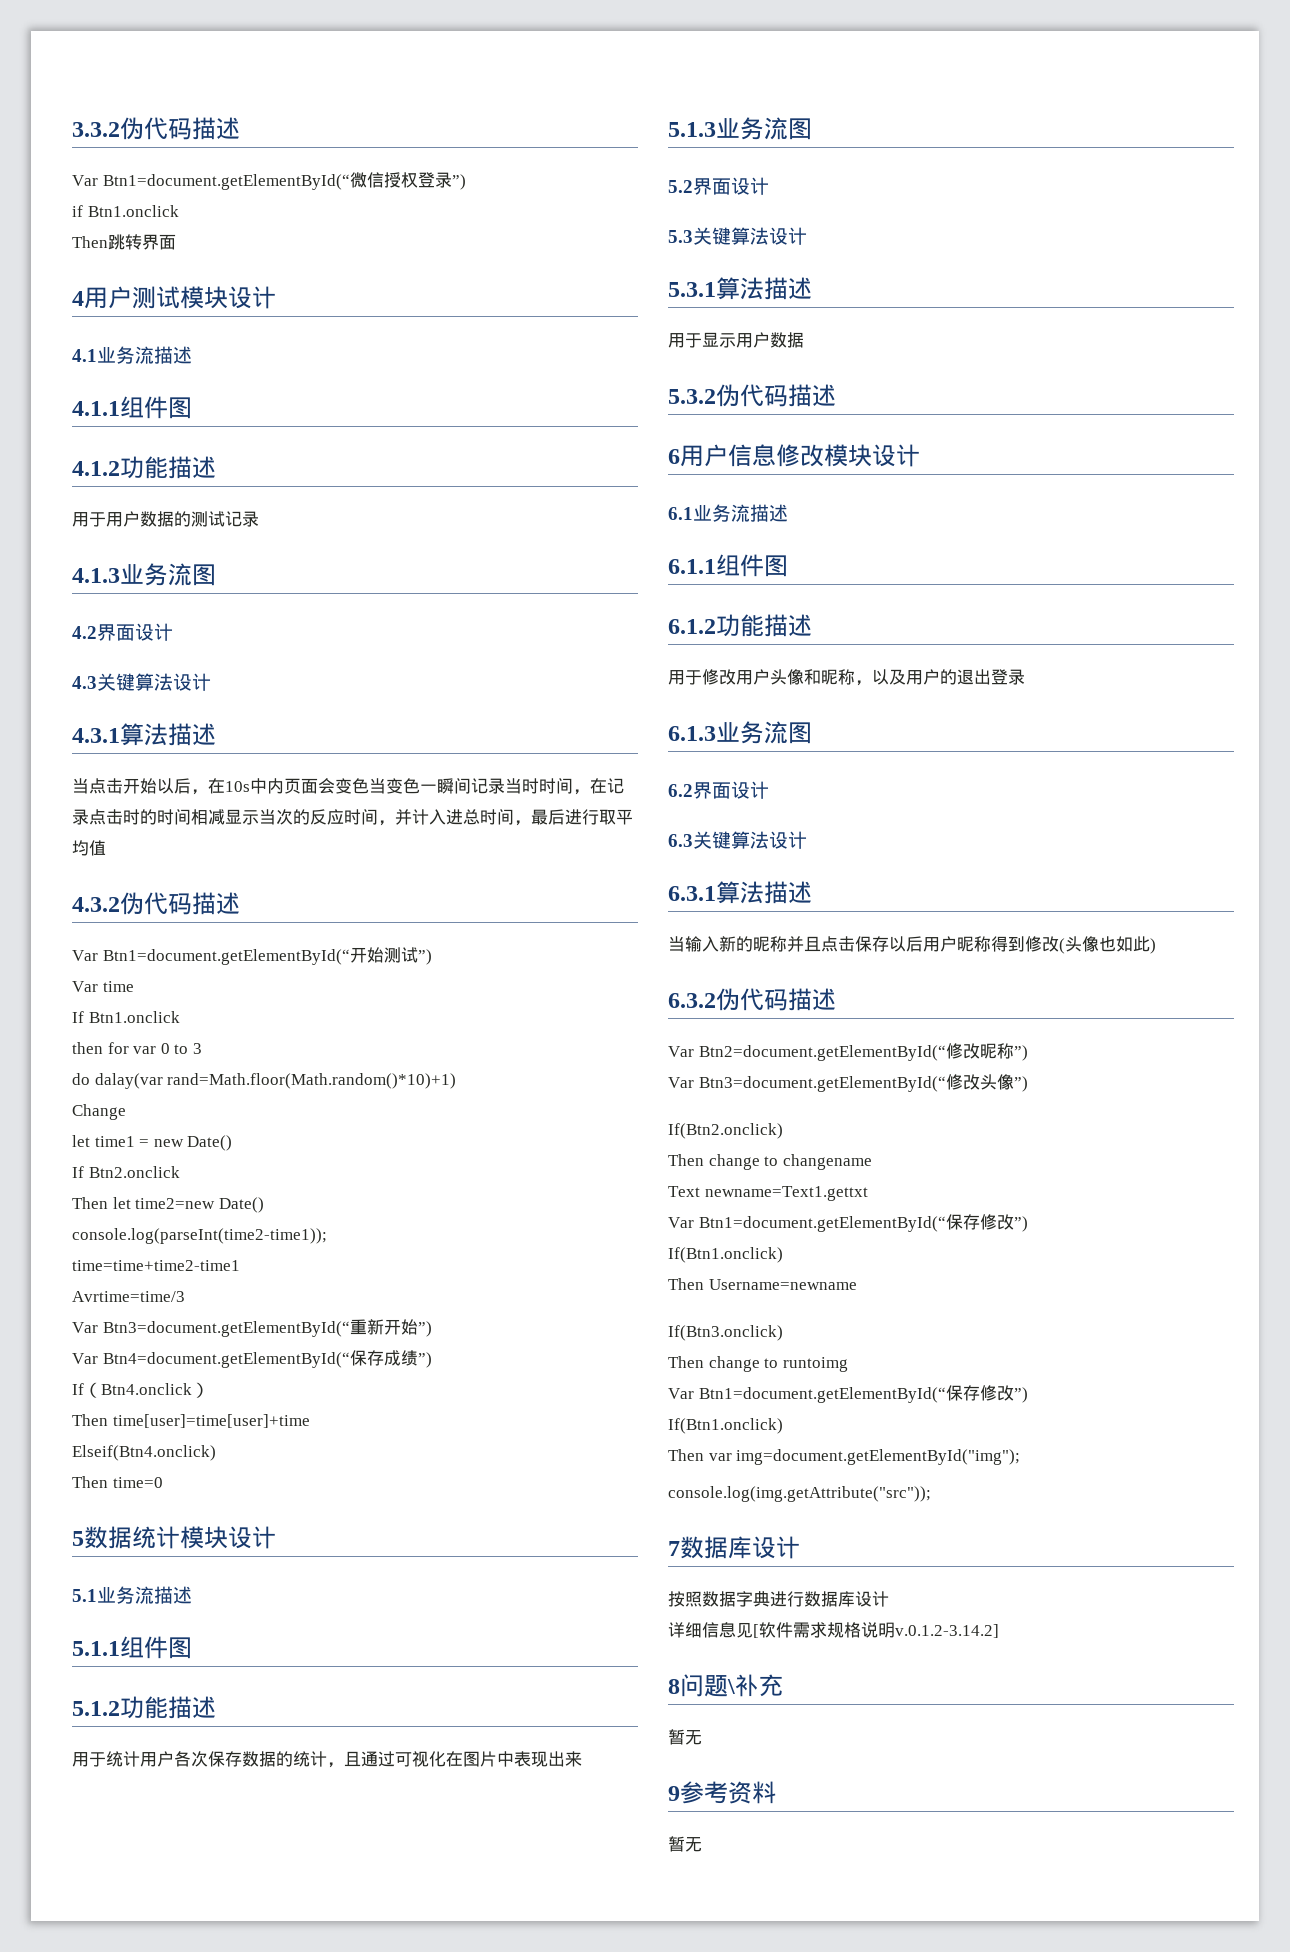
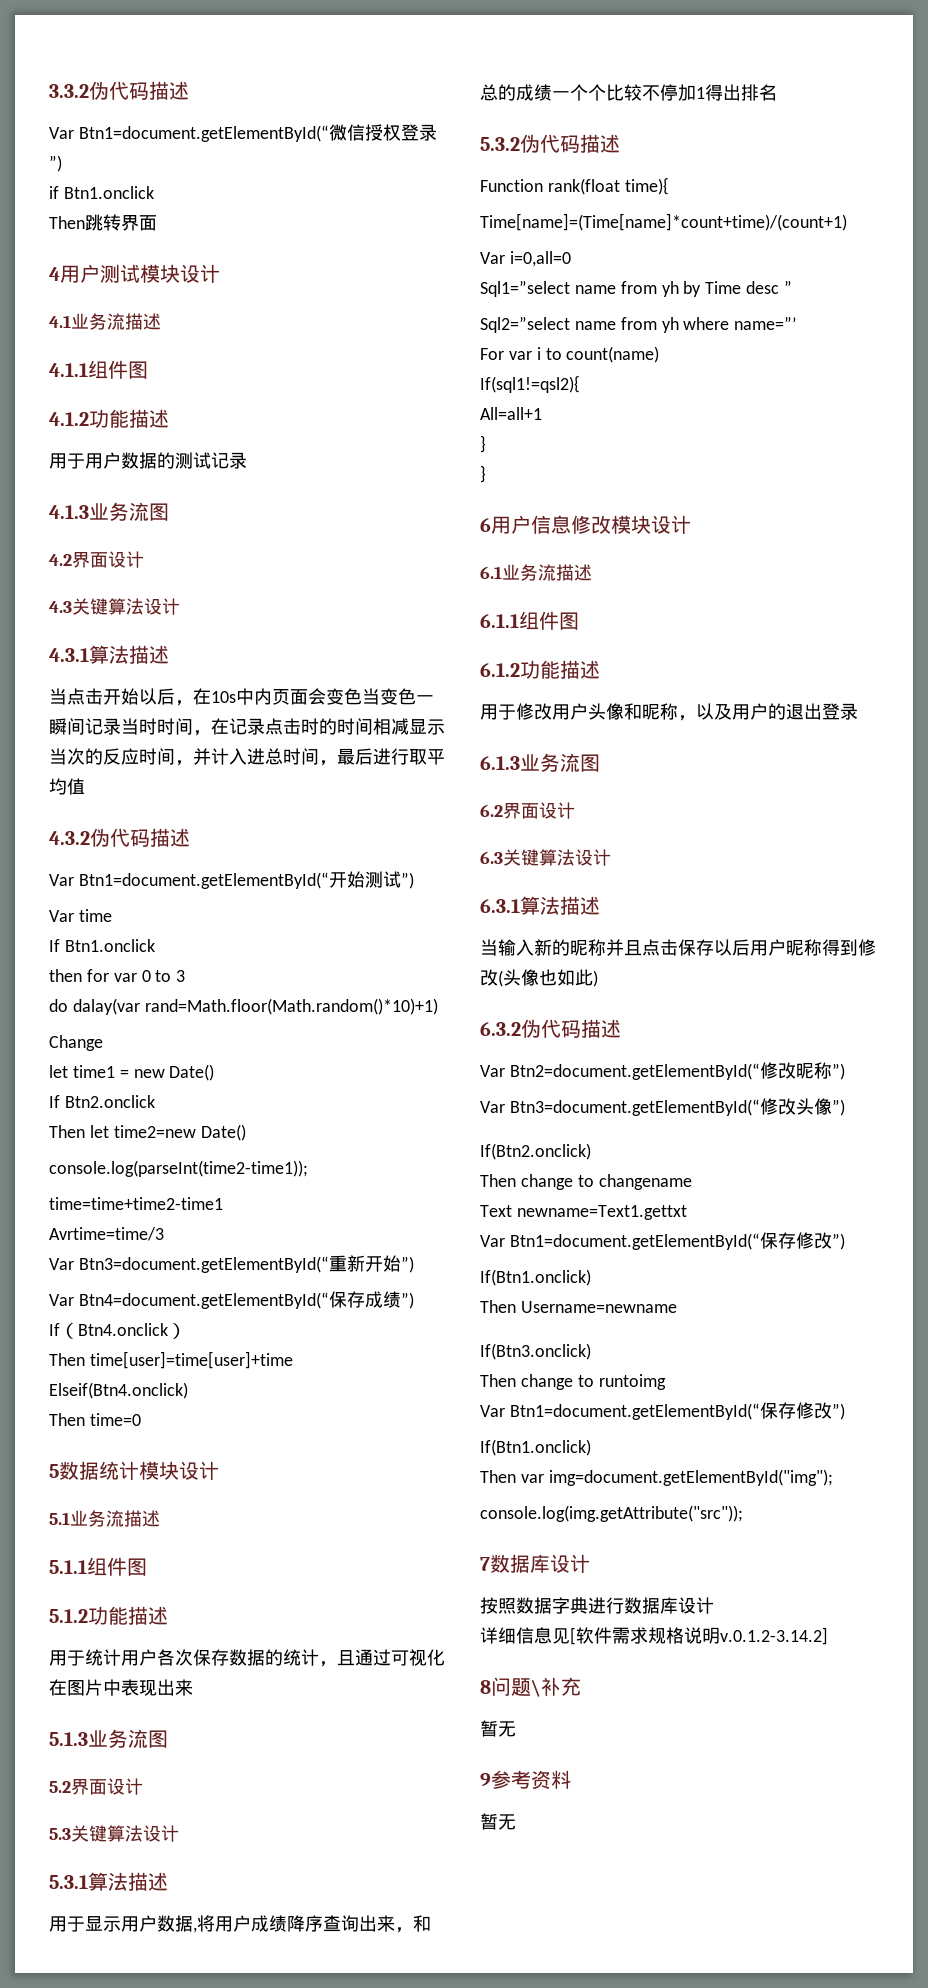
[668,384,836,407] // 5.3.2伪代码描述 -> [193,1915,431,1933] [480,84,777,101] [480,134,620,153] [480,177,669,195] [480,213,847,231] [480,251,571,267] [480,280,793,297] [480,316,797,333] [480,346,660,363] [480,375,580,393] [480,407,542,420] [480,435,486,453] [480,465,486,483] ,将用户成绩降序查询出来，和总的成绩一个个比较不停加1得出排名 // 5.3.2伪代码描述 // Function rank(float time){ // Time[name]=(Time[name]*count+time)/(count+1) // Var i=0,all=0 // Sql1=”select name from yh by Time desc ” // Sql2=”select name from yh where name=”’ // For var i to count(name) // If(sql1!=qsl2){ // All=all+1 // } // }

